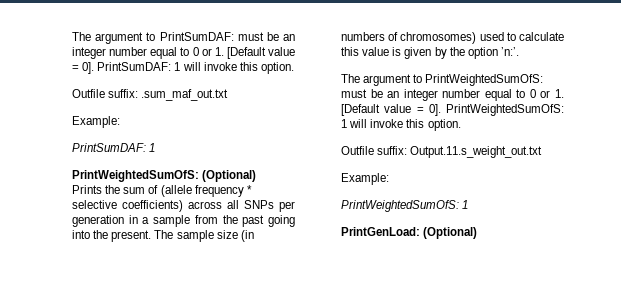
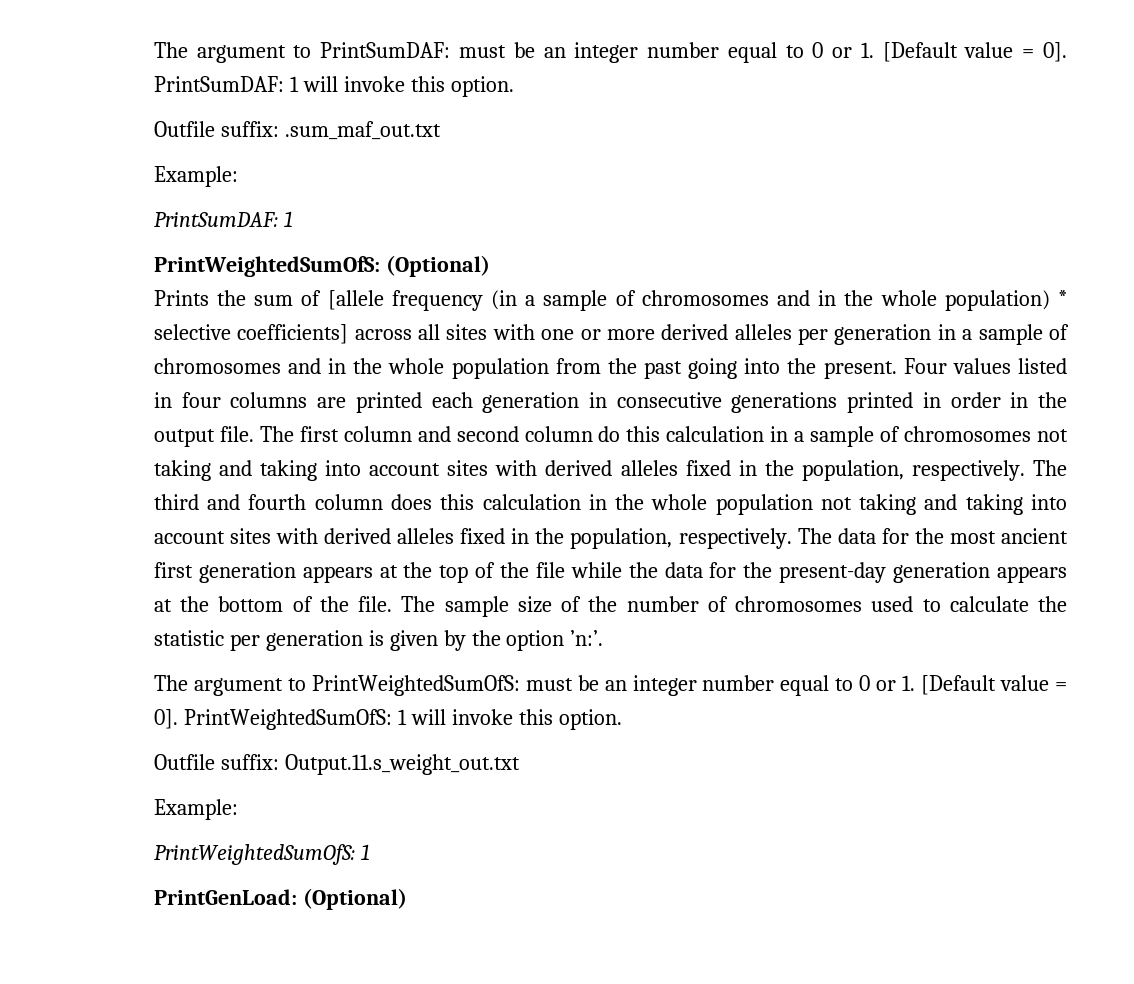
[160,185,244,197] (allele frequency -> [327,290,1050,311] [allele frequency (in a sample of chromosomes and in the whole population)
[122,200,184,212] coefficients) -> [237,324,349,344] coefficients]
[244,200,275,209] SNPs -> [446,324,792,340] sites with one or more derived alleles
(191, 221) none -> [1049,324,1070,340] [153,358,549,379] of chromosomes and in the whole population
[154,230,254,242] [341,32,564,44] [341,47,390,56] The sample size (in numbers of chromosomes) used to calculate this value -> [903,358,1067,374] [153,392,1067,413] [153,426,1068,447] [153,460,1068,481] [153,494,1067,515] [153,528,1068,549] [153,562,1067,583] [153,596,1067,617] [153,630,363,651] Four values listed in four columns are printed each generation in consecutive generations printed in order in the output file. The first column and second column do this calculation in a sample of chromosomes not taking and taking into account sites with derived alleles fixed in the population, respectively. The third and fourth column does this calculation in the whole population not taking and taking into account sites with derived alleles fixed in the population, respectively. The data for the most ancient first generation appears at the top of the file while the data for the present-day generation appears at the bottom of the file. The sample size of the number of chromosomes used to calculate the statistic per generation

